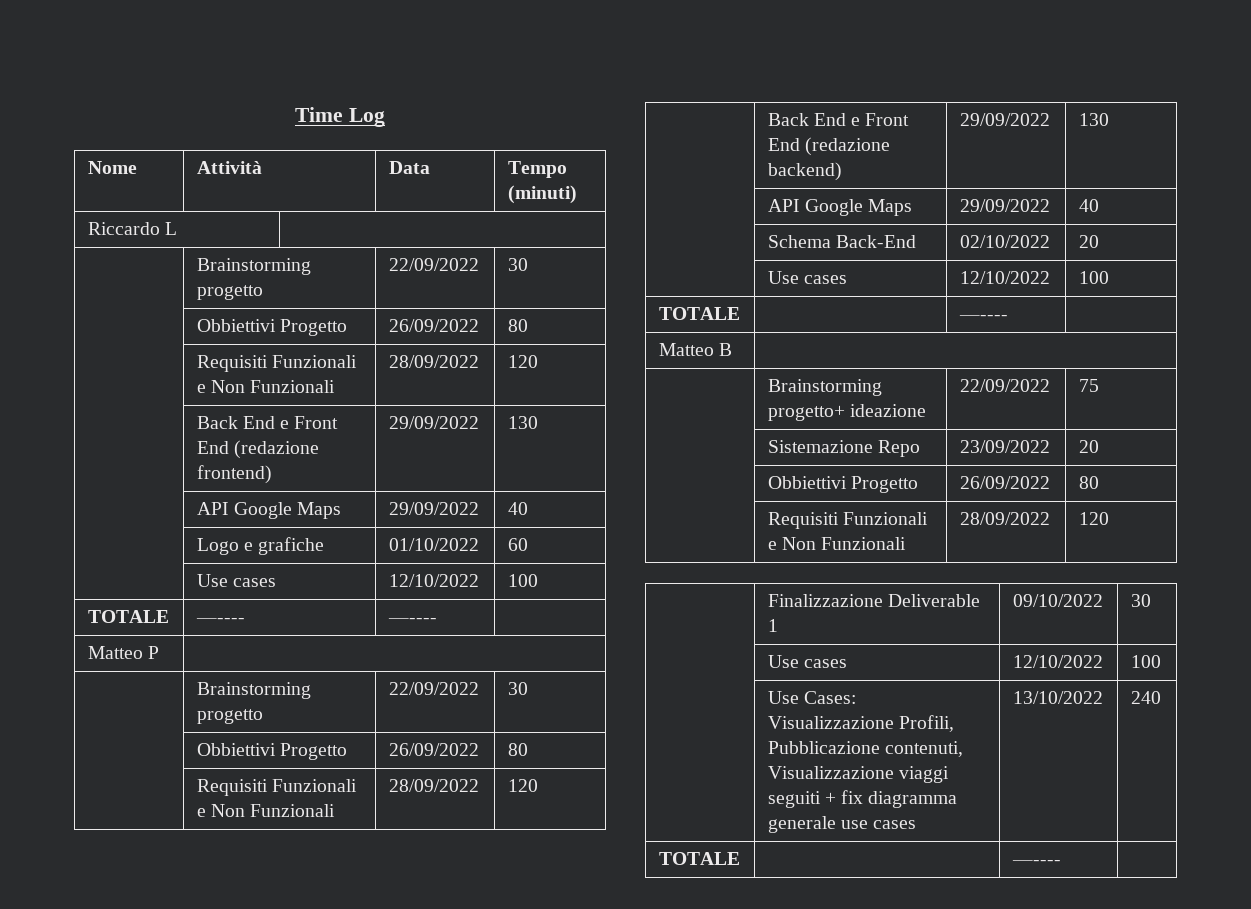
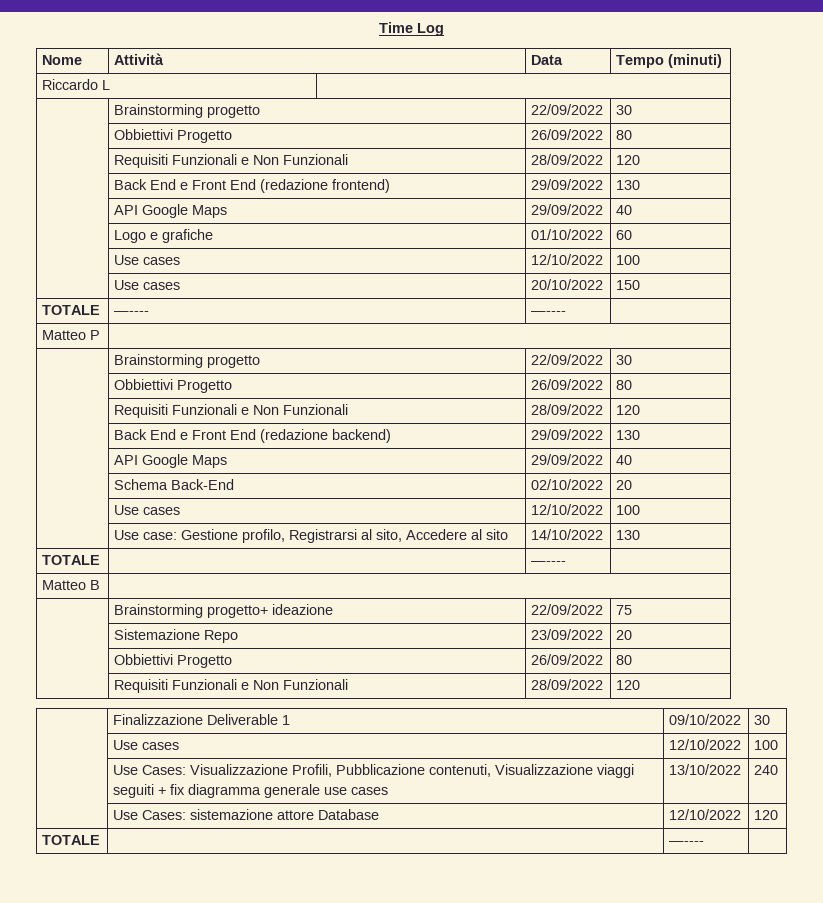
(538, 580) none -> [114,280,181,290] [531,279,604,290] [616,280,641,290] // | Use cases | 20/10/2022 | 150
(1109, 277) none -> [114,529,509,543] [531,529,604,540] [616,530,641,540] // | Use case: Gestione profilo, Registrarsi al sito, Accedere al sito | 14/10/2022 | 130
(1161, 697) none -> [113,809,380,820] [669,809,742,820] [754,810,779,820] // | Use Cases: sistemazione attore Database | 12/10/2022 | 120

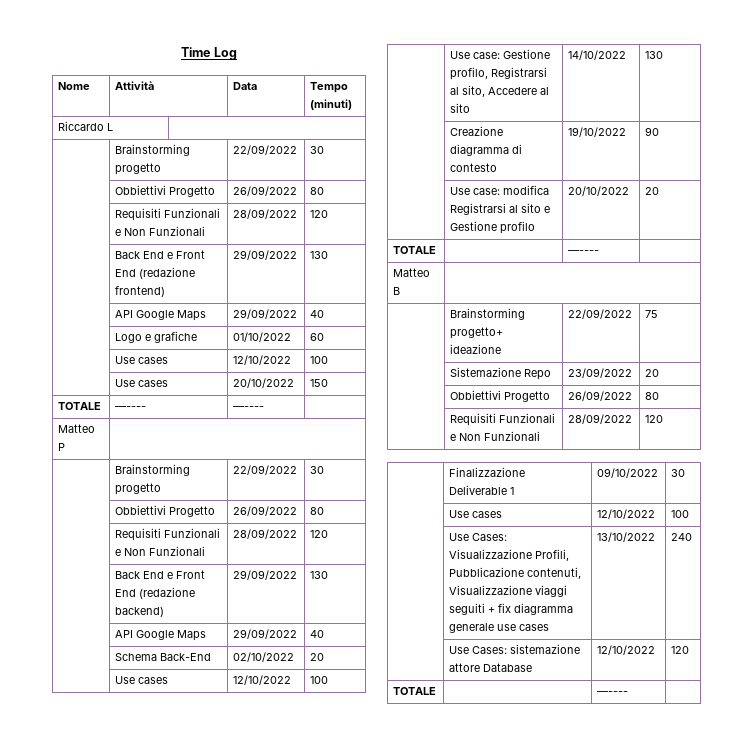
(641, 535) none -> [450,126,504,136] [450,144,523,156] [450,163,498,172] [568,127,627,137] [645,127,660,136] [450,185,550,195] [450,203,551,215] [450,221,536,234] [568,186,630,196] [645,187,660,195] // | Creazione diagramma di contesto | 19/10/2022 | 90 // | Use case: modifica Registrarsi al sito e Gestione profilo | 20/10/2022 | 20

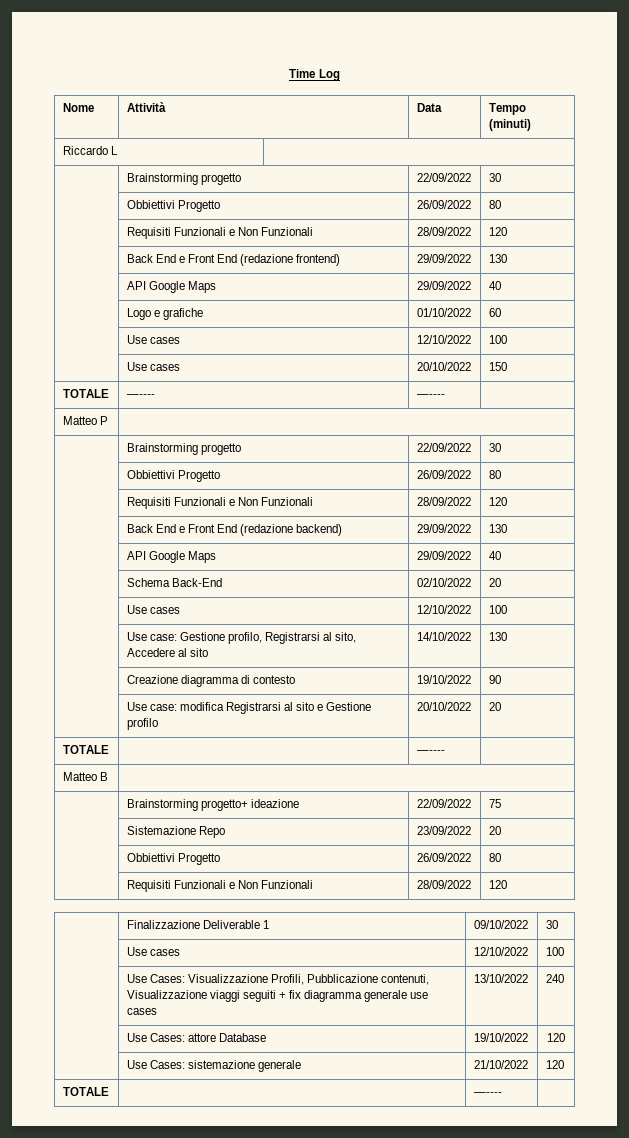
[510,644,581,654] sistemazione -> (185, 1037) none
[597,645,656,655] 12/10/2022 -> [473,1033,528,1042] [547,1033,565,1042] [126,1060,302,1072] [473,1060,528,1069] 19/10/2022 | 120 // | Use Cases: sistemazione generale | 21/10/2022

